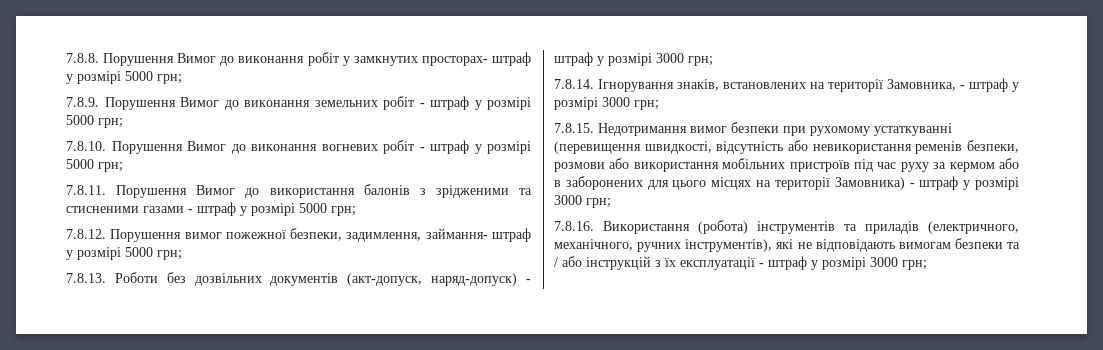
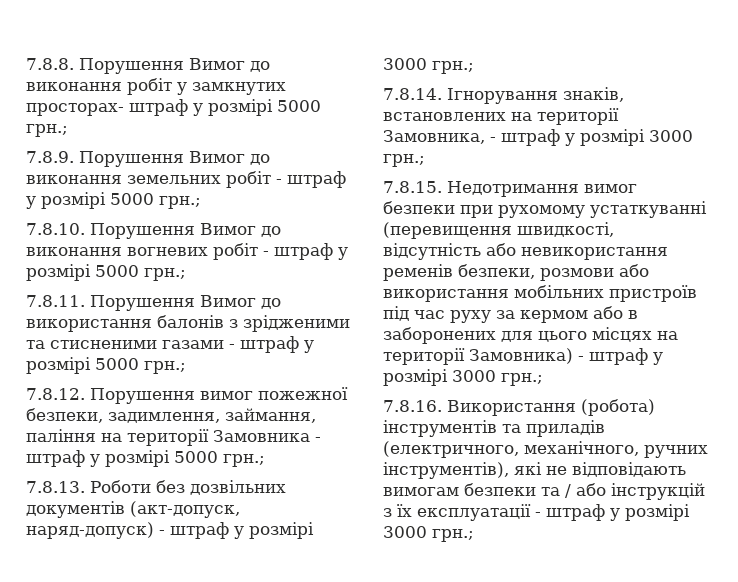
[157,74,182,84] грн; -> [26,124,68,137] грн.;
[98,118,123,128] грн; -> [159,196,201,209] грн.;
[98,162,123,172] грн; -> [144,268,186,281] грн.;
[331,206,356,216] грн; -> [144,361,186,374] грн.;
[425,228,531,242] [66,247,182,260] займання- штраф у розмірі 5000 грн; -> [225,408,316,423] [26,429,321,446] [26,450,265,467] займання, паління на території Замовника - штраф у розмірі 5000 грн.;
[688,56,713,66] грн; -> [432,61,474,74] грн.;
[634,100,659,110] грн; -> [383,154,425,167] грн.;
[586,198,611,208] грн; -> [501,373,543,386] грн.;
[902,260,927,270] грн; -> [432,529,474,542] грн.;

